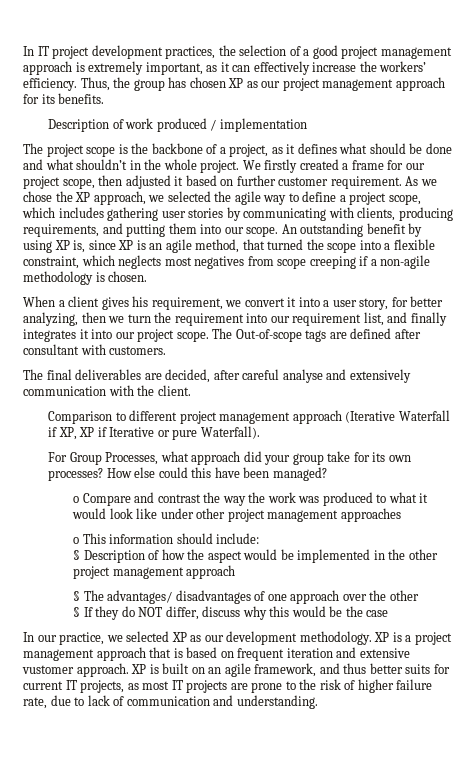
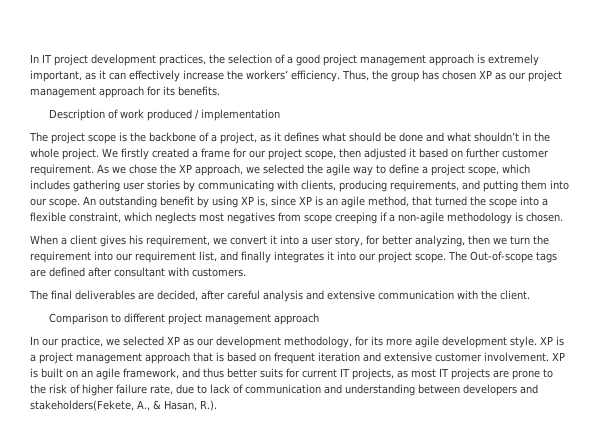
[282,369,411,383] analyse and extensively -> [263,290,375,302] analysis and extensive
[345,410,450,423] [48,426,260,440] [48,451,411,465] [48,467,327,481] [73,492,429,506] [72,508,401,522] [73,533,260,544] [73,549,438,563] [73,565,236,579] [73,590,419,604] [73,606,389,620] (Iterative Waterfall if XP, XP if Iterative or pure Waterfall). // For Group Processes, what approach did your group take for its own processes? How else could this have been managed? // o Compare and contrast the way the work was produced to what it would look like under other project management approaches // o This information should include: // § Description of how the aspect would be implemented in the other project management approach // § The advantages/ disadvantages of one approach over the other // § If they do NOT differ, discuss why this would be the case -> (320, 319) none
[299,631,372,645] methodology. -> [284,336,537,348] methodology, for its more agile development style.
[22,663,129,677] vustomer approach. -> [435,352,549,362] customer involvement.
[236,695,318,709] understanding. -> [345,384,538,396] [30,400,217,411] understanding between developers and stakeholders(Fekete, A., & Hasan, R.).

